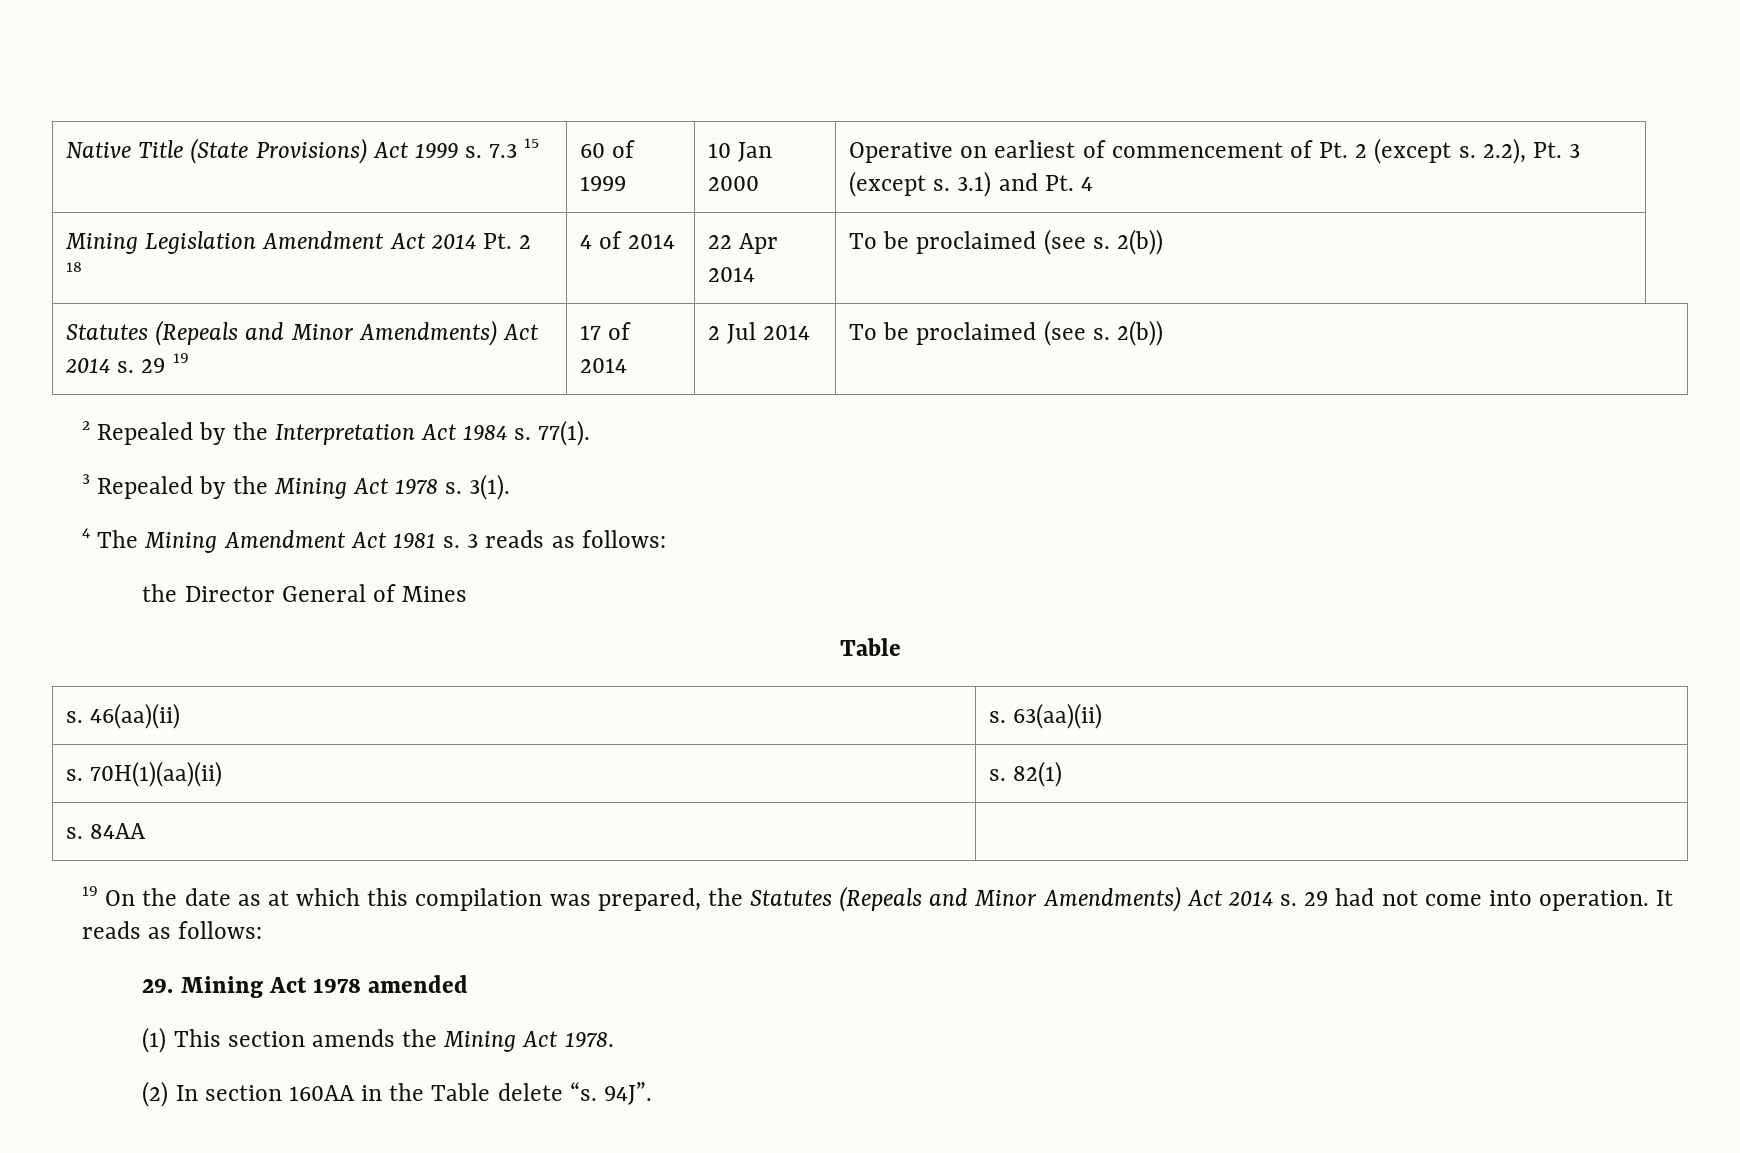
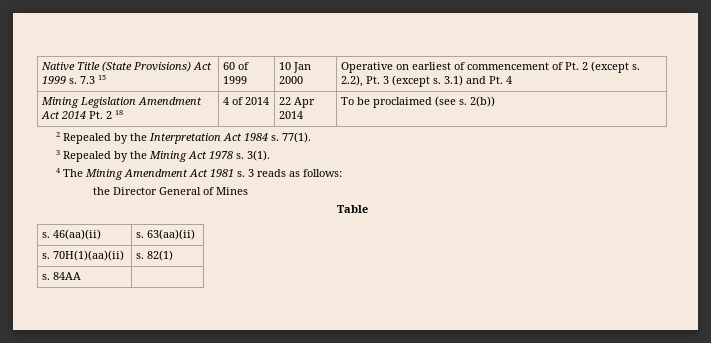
[66,320,539,346] [65,353,189,373] [580,322,632,340] [580,358,628,373] [708,322,811,344] [849,320,1163,346] // Statutes (Repeals and Minor Amendments) Act 2014 s. 29 19 | 17 of 2014 | 2 Jul 2014 | To be proclaimed (see s. 2(b)) -> (496, 101) none
[82,886,1674,912] [82,921,263,939] [142,975,469,998] [142,1027,614,1053] [142,1081,652,1107] // 19 On the date as at which this compilation was prepared, the Statutes (Repeals and Minor Amendments) Act 2014 s. 29 had not come into operation. It reads as follows: // 29. Mining Act 1978 amended // (1) This section amends the Mining Act 1978. // (2) In section 160AA in the Table delete “s. 94J”. -> (82, 276) none

